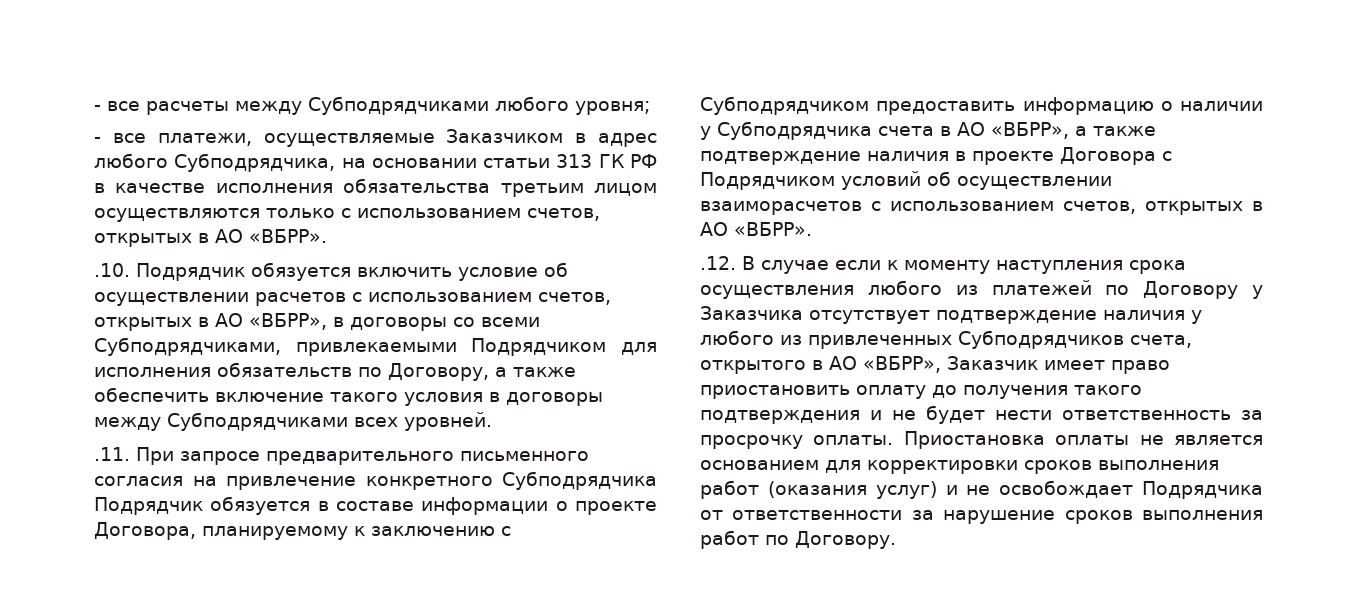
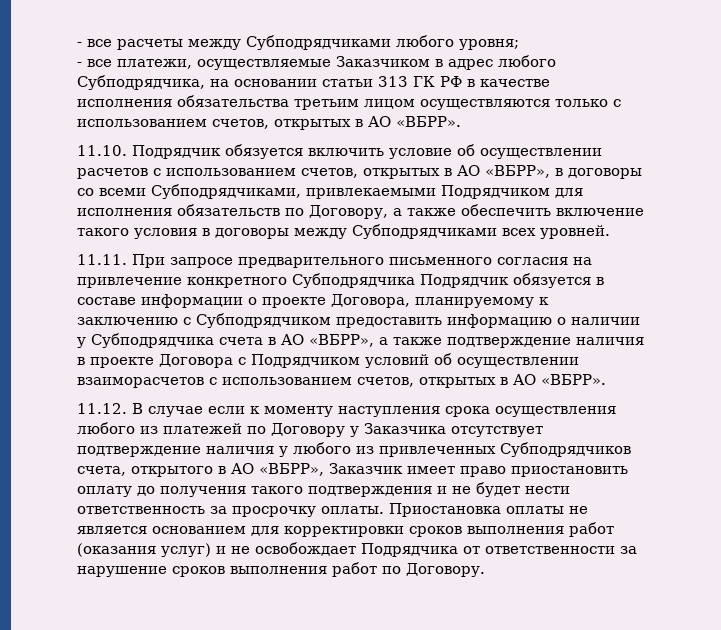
[94,263,130,277] .10. -> [77,145,127,156] 11.10.
[94,447,130,461] .11. -> [77,254,127,265] 11.11.
[700,256,736,270] .12. -> [77,403,127,414] 11.12.

